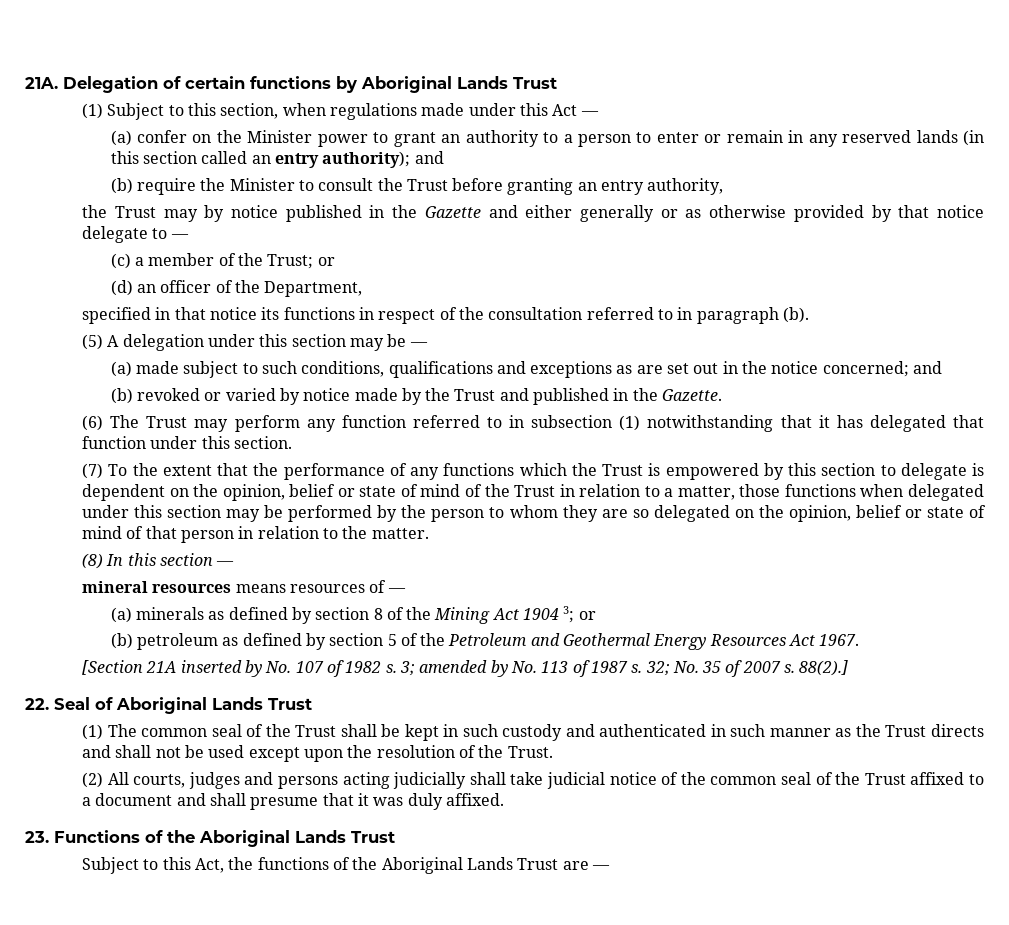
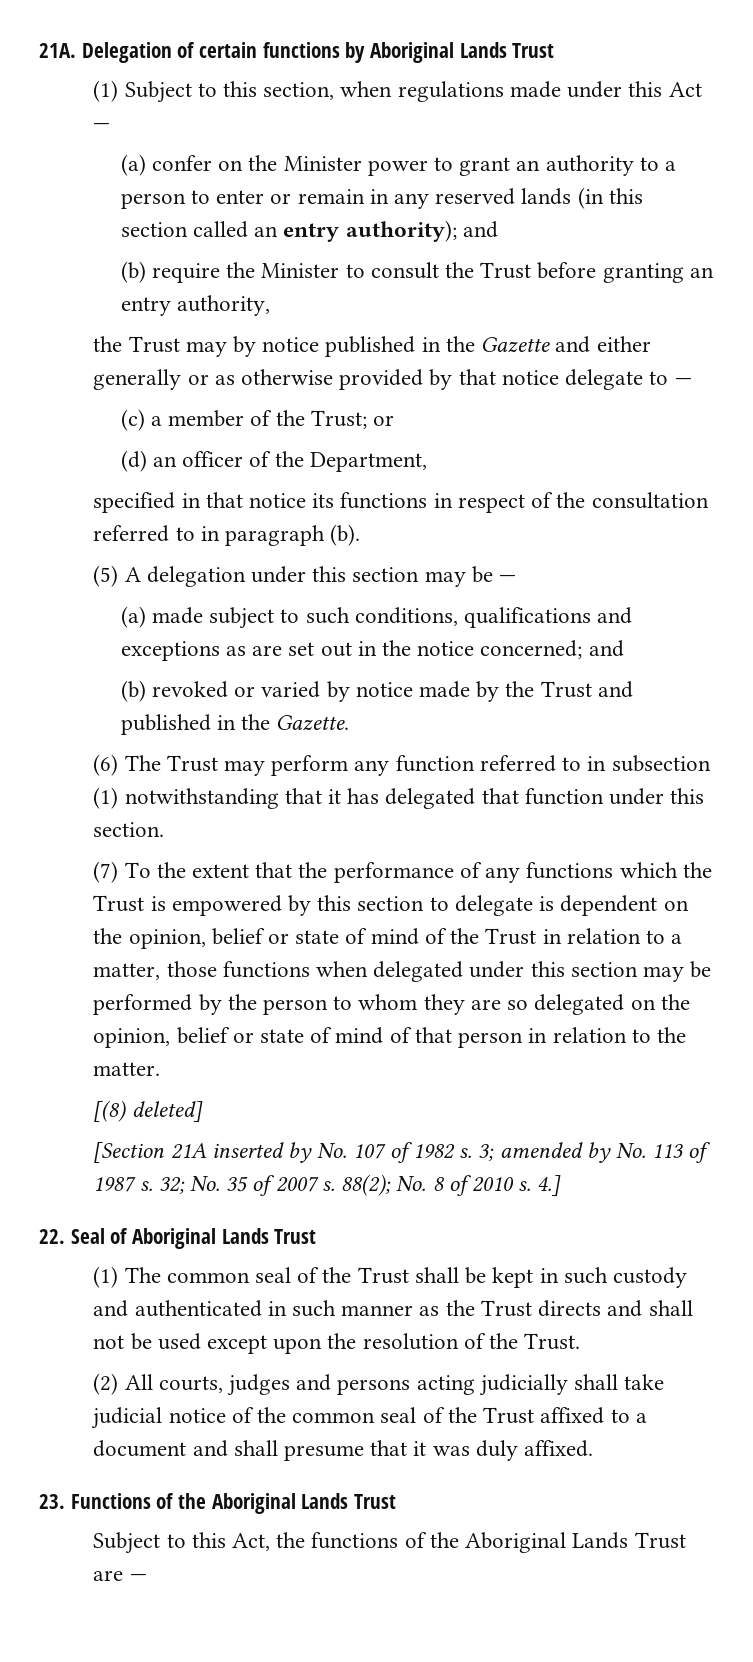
[82,553,235,569] [82,580,406,593] [110,606,596,624] [110,633,860,650] (8) In this section — // mineral resources means resources of — // (a) minerals as defined by section 8 of the Mining Act 1904 3; or // (b) petroleum as defined by section 5 of the Petroleum and Geothermal Energy Resources Act 1967. -> [93,1100,203,1122] [(8) deleted]
[799,660,849,676] 88(2).] -> [341,1174,562,1196] 88(2); No. 8 of 2010 s. 4.]

